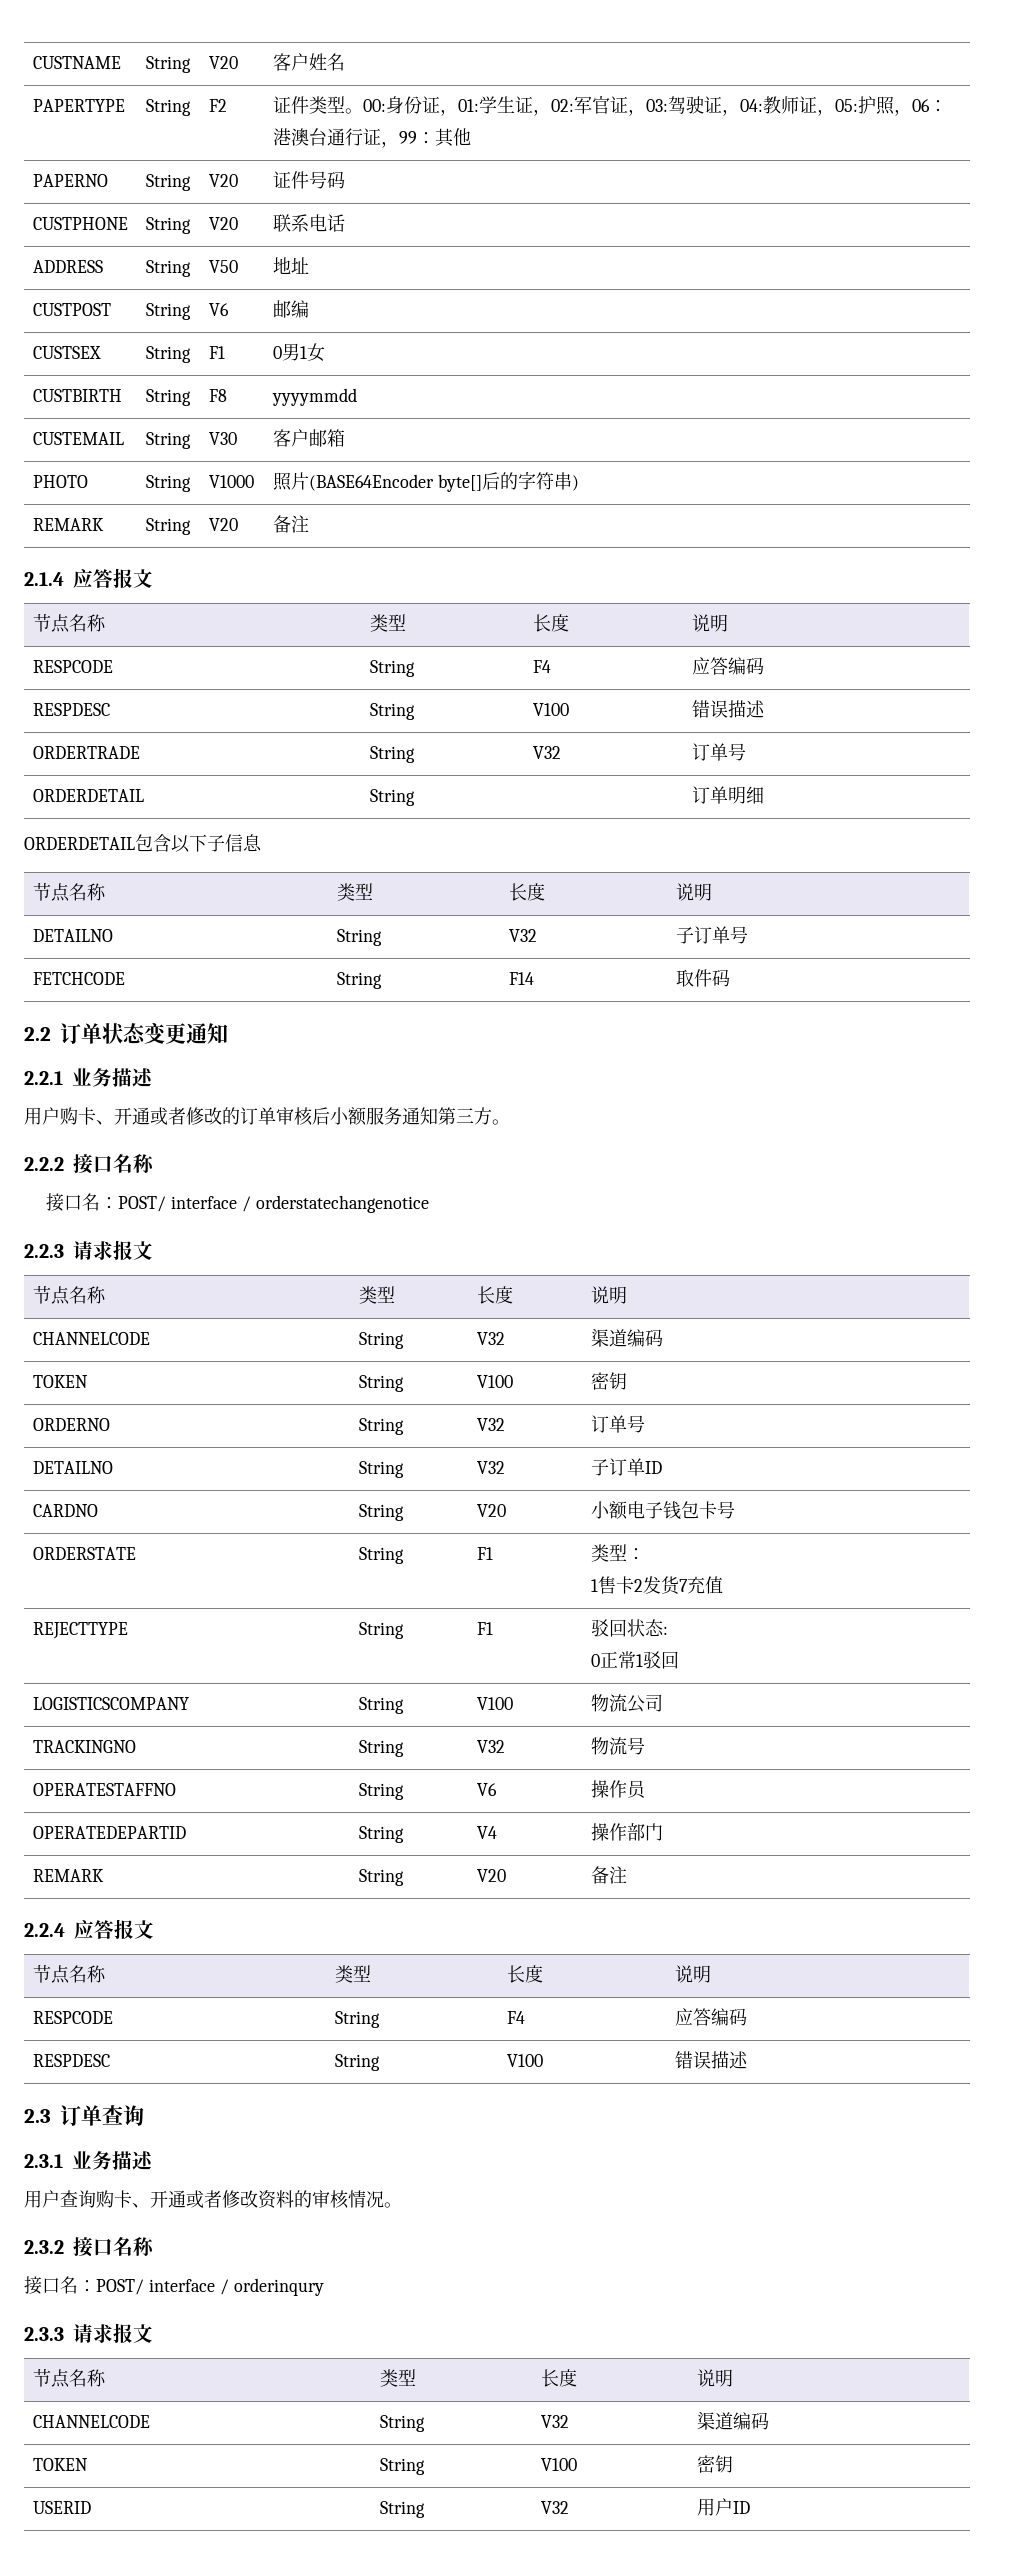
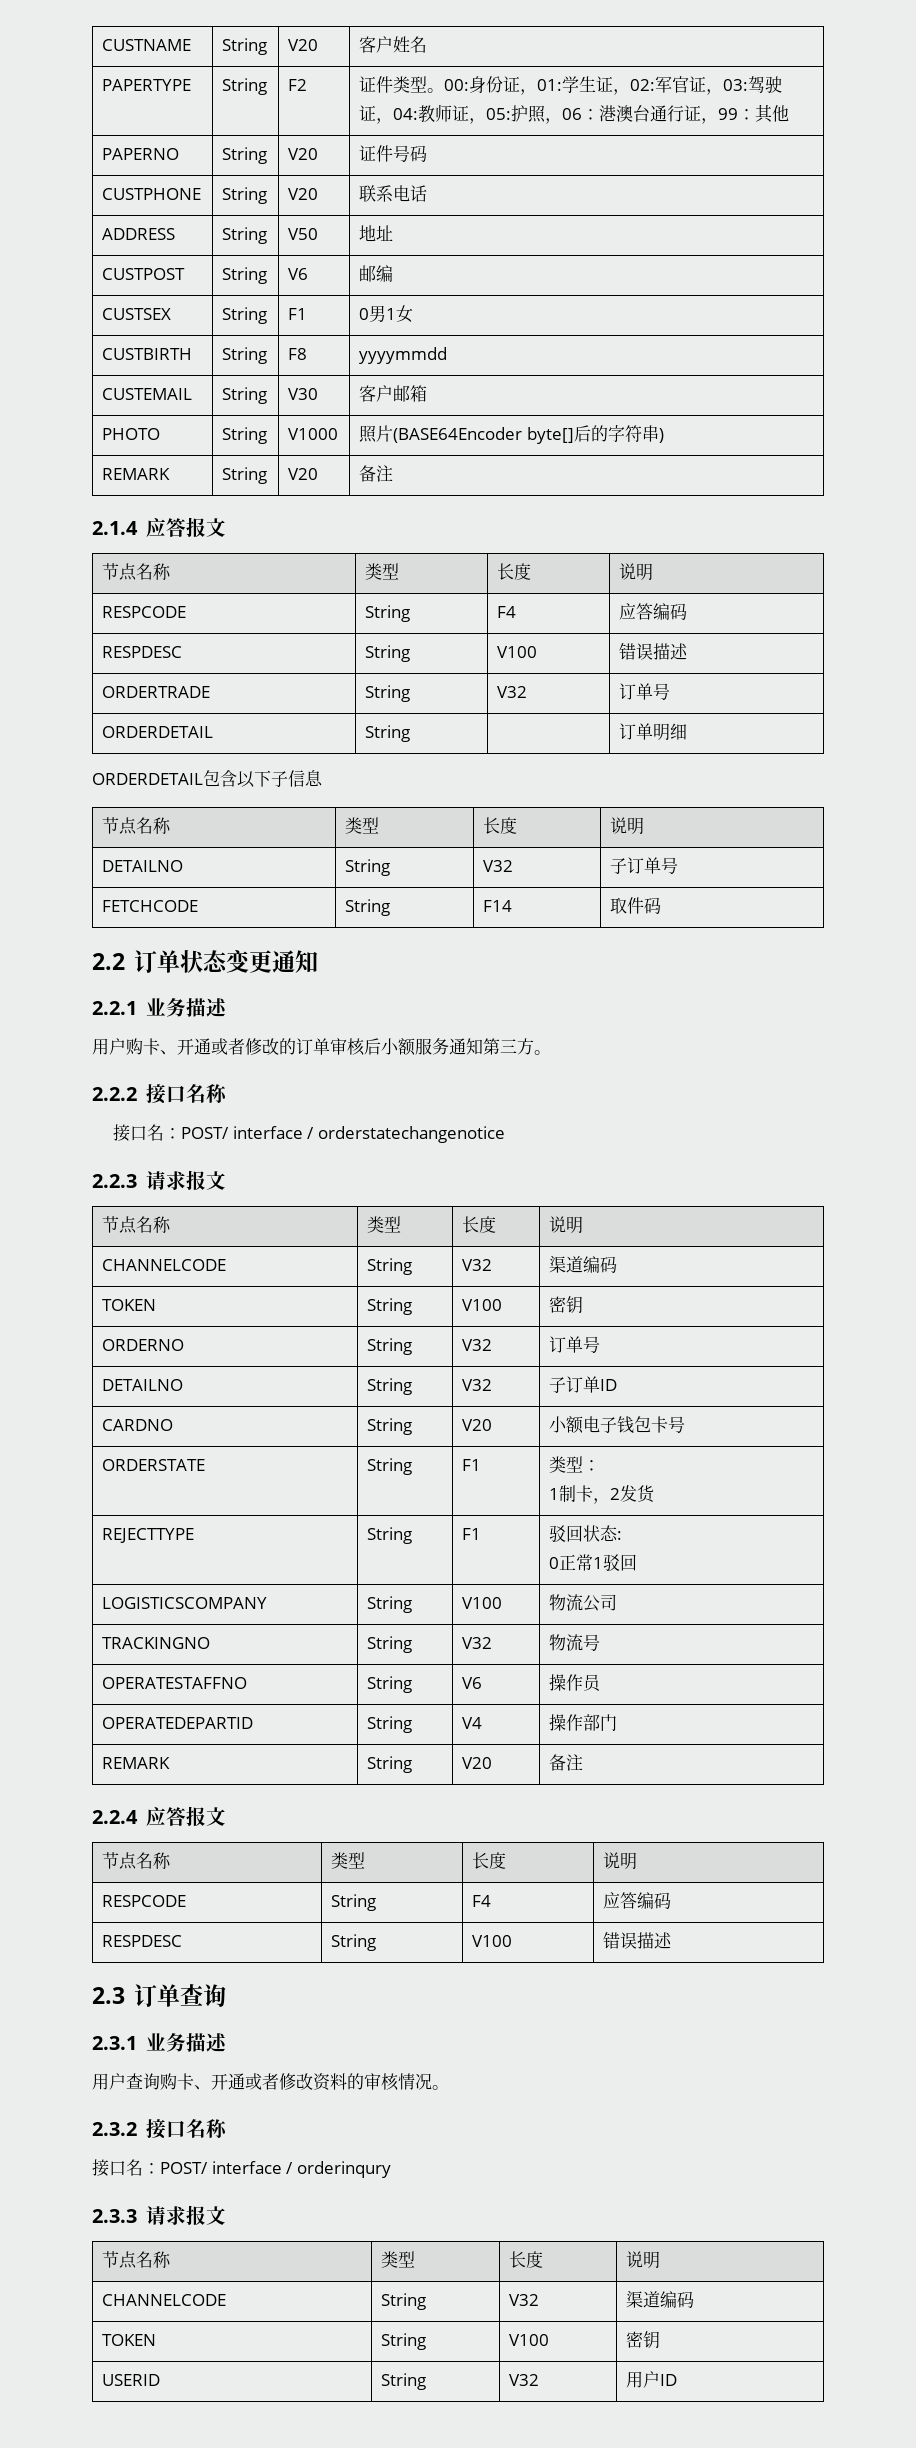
[597,1576,634,1594] 售卡 -> [559,1485,611,1504] 制卡，
[678,1576,723,1594] 7充值 -> (656, 1494) none

